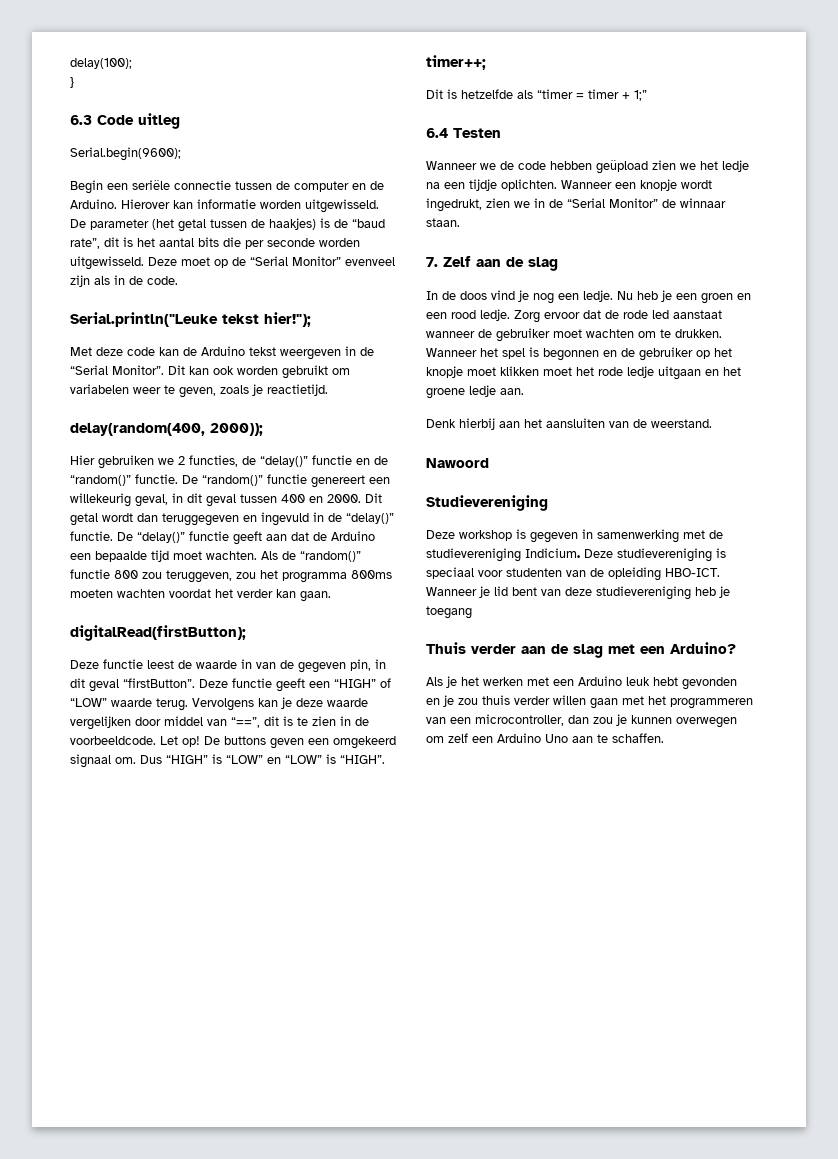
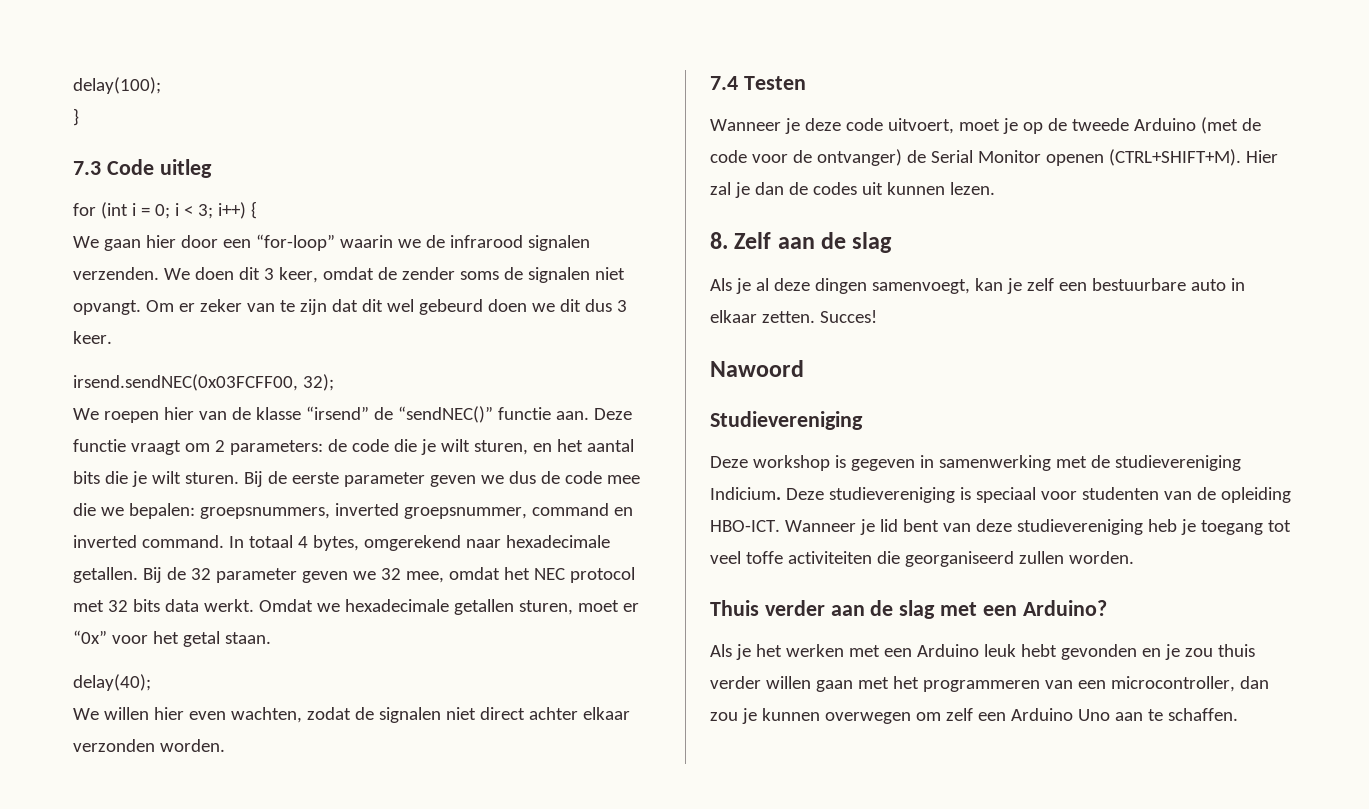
[70,115,92,125] 6.3 -> [73,161,101,175] 7.3
[70,147,181,161] [70,180,384,194] [70,199,379,213] [70,218,385,232] [70,237,360,249] [70,256,395,270] [70,275,178,287] [70,312,311,327] [70,346,374,360] [70,365,350,379] [70,384,328,398] [70,423,263,436] [70,455,388,469] [70,474,390,488] [70,493,382,507] [70,512,394,526] [70,531,375,545] [70,550,361,562] [70,569,392,583] [70,589,331,602] [70,625,246,641] [70,659,386,673] [70,678,391,692] [70,697,368,711] [70,716,369,730] [70,736,396,749] [70,754,385,768] [426,55,486,70] [426,89,647,101] [426,128,501,138] [426,160,749,174] [426,179,712,191] [426,198,726,212] [426,218,460,227] [426,256,558,271] [426,290,751,304] [426,309,722,323] [426,328,722,342] [426,347,732,361] [426,366,741,380] [426,385,524,399] [426,418,712,430] Serial.begin(9600); // Begin een seriële connectie tussen de computer en de Arduino. Hierover kan informatie worden uitgewisseld. De parameter (het getal tussen de haakjes) is de “baud rate”, dit is het aantal bits die per seconde worden uitgewisseld. Deze moet op de “Serial Monitor” evenveel zijn als in de code. // Serial.println("Leuke tekst hier!"); // Met deze code kan de Arduino tekst weergeven in de “Serial Monitor”. Dit kan ook worden gebruikt om variabelen weer te geven, zoals je reactietijd. // delay(random(400, 2000)); // Hier gebruiken we 2 functies, de “delay()” functie en de “random()” functie. De “random()” functie genereert een willekeurig geval, in dit geval tussen 400 en 2000. Dit getal wordt dan teruggegeven en ingevuld in de “delay()” functie. De “delay()” functie geeft aan dat de Arduino een bepaalde tijd moet wachten. Als de “random()” functie 800 zou teruggeven, zou het programma 800ms moeten wachten voordat het verder kan gaan. // digitalRead(firstButton); // Deze functie leest de waarde in van de gegeven pin, in dit geval “firstButton”. Deze functie geeft een “HIGH” of “LOW” waarde terug. Vervolgens kan je deze waarde vergelijken door middel van “==”, dit is te zien in de voorbeeldcode. Let op! De buttons geven een omgekeerd signaal om. Dus “HIGH” is “LOW” en “LOW” is “HIGH”. // timer++; // Dit is hetzelfde als “timer = timer + 1;” // 6.4 Testen // Wanneer we de code hebben geüpload zien we het ledje na een tijdje oplichten. Wanneer een knopje wordt ingedrukt, zien we in de “Serial Monitor” de winnaar staan. // 7. Zelf aan de slag // In de doos vind je nog een ledje. Nu heb je een groen en een rood ledje. Zorg ervoor dat de rode led aanstaat wanneer de gebruiker moet wachten om te drukken. Wanneer het spel is begonnen en de gebruiker op het knopje moet klikken moet het rode ledje uitgaan en het groene ledje aan. // Denk hierbij aan het aansluiten van de weerstand. -> [73,201,257,219] [73,234,590,251] [73,267,625,283] [73,299,627,315] [73,331,112,344] [73,374,334,391] [73,406,632,423] [73,439,634,455] [73,471,640,487] [73,503,633,519] [73,535,610,551] [73,567,635,583] [73,599,639,615] [73,630,271,647] [73,674,151,691] [73,707,630,723] [73,739,225,752] [710,76,806,90] [710,117,1261,134] [710,149,1278,166] [710,182,995,198] [710,232,893,253] [710,278,1245,294] [710,310,877,323] for (int i = 0; i < 3; i++) { // We gaan hier door een “for-loop” waarin we de infrarood signalen verzenden. We doen dit 3 keer, omdat de zender soms de signalen niet opvangt. Om er zeker van te zijn dat dit wel gebeurd doen we dit dus 3 keer. // irsend.sendNEC(0x03FCFF00, 32); // We roepen hier van de klasse “irsend” de “sendNEC()” functie aan. Deze functie vraagt om 2 parameters: de code die je wilt sturen, en het aantal bits die je wilt sturen. Bij de eerste parameter geven we dus de code mee die we bepalen: groepsnummers, inverted groepsnummer, command en inverted command. In totaal 4 bytes, omgerekend naar hexadecimale getallen. Bij de 32 parameter geven we 32 mee, omdat het NEC protocol met 32 bits data werkt. Omdat we hexadecimale getallen sturen, moet er “0x” voor het getal staan. // delay(40); // We willen hier even wachten, zodat de signalen niet direct achter elkaar verzonden worden. // 7.4 Testen // Wanneer je deze code uitvoert, moet je op de tweede Arduino (met de code voor de ontvanger) de Serial Monitor openen (CTRL+SHIFT+M). Hier zal je dan de codes uit kunnen lezen. // 8. Zelf aan de slag // Als je al deze dingen samenvoegt, kan je zelf een bestuurbare auto in elkaar zetten. Succes!
(472, 612) none -> [1267,520,1291,532] [710,551,1134,567] tot veel toffe activiteiten die georganiseerd zullen worden.

